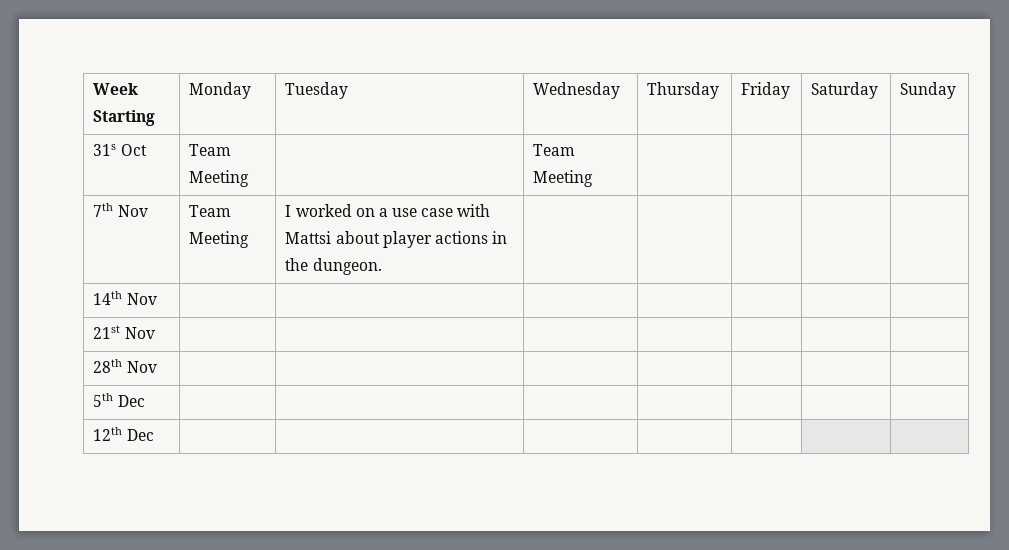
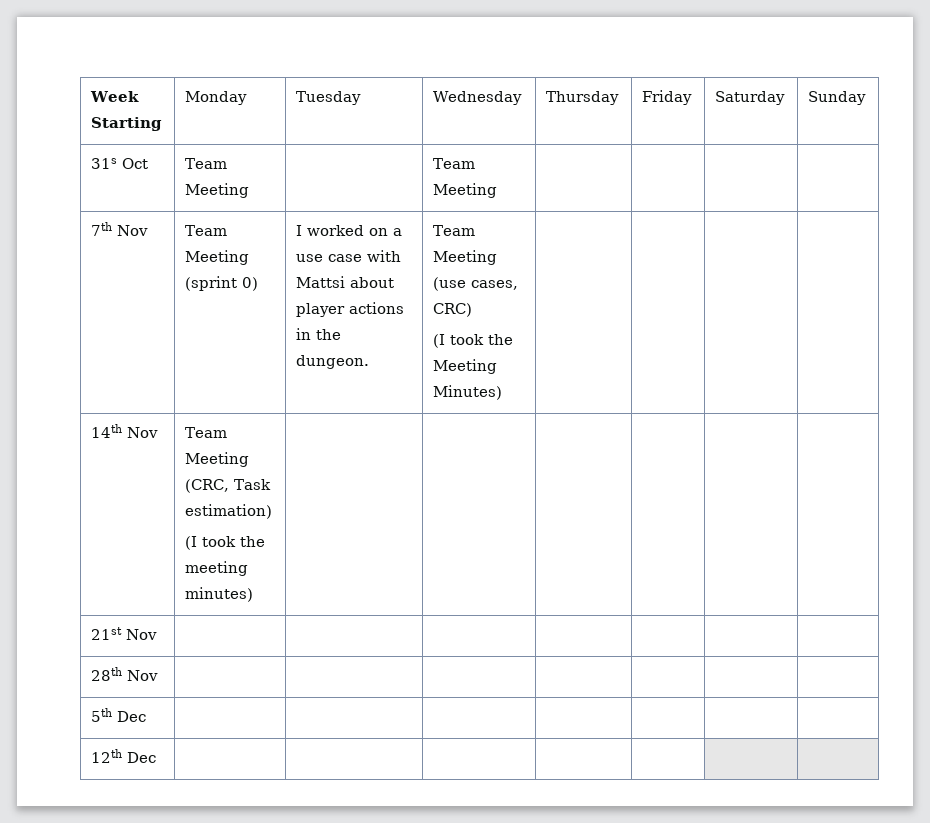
(250, 239) none -> [185,276,259,291] (sprint 0)
[93,291,157,305] | | | | // 14th Nov | -> [433,225,476,236] [433,250,498,265] [433,277,519,291] [433,303,473,317] [433,334,514,348] [433,359,498,374] [433,385,503,400] [91,424,159,438] [185,427,228,438] [185,452,250,467] [185,479,272,493] [185,504,273,519] [185,536,266,550] [185,561,249,576] [185,587,254,602] Team Meeting (use cases, CRC) // (I took the Meeting Minutes) | | | | // 14th Nov | Team Meeting (CRC, Task estimation) // (I took the meeting minutes)

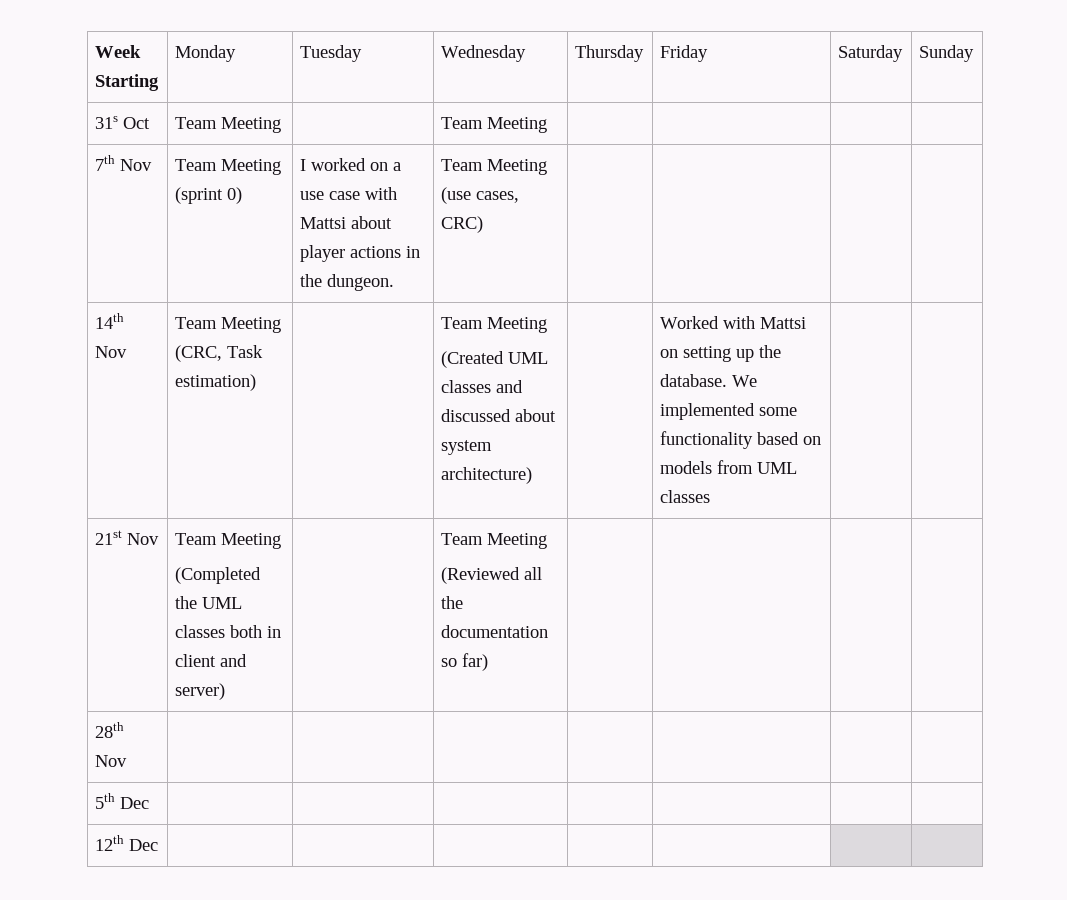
[433,334,514,348] [433,359,498,374] [433,385,503,400] // (I took the Meeting Minutes) -> (484, 224) none
[185,536,266,550] [185,561,249,576] [185,587,254,602] [91,627,158,640] // (I took the meeting minutes) | | | | | | // 21st Nov | | | -> [441,317,548,333] [441,351,549,368] [441,380,524,393] [441,409,557,422] [441,440,493,455] [441,467,533,484] [660,316,807,329] [660,345,782,362] [660,374,758,387] [660,403,798,420] [660,431,822,449] [660,460,798,474] [660,490,711,503] [95,530,160,545] [175,533,282,549] [175,567,262,584] [175,596,243,609] [175,625,282,638] [175,654,248,667] [175,683,226,700] [441,533,548,549] [441,567,543,584] [441,596,464,609] [441,625,549,638] [441,653,489,671] | | Team Meeting // (Created UML classes and discussed about system architecture) | | Worked with Mattsi on setting up the database. We implemented some functionality based on models from UML classes | | // 21st Nov | Team Meeting // (Completed the UML classes both in client and server) | | Team Meeting // (Reviewed all the documentation so far)

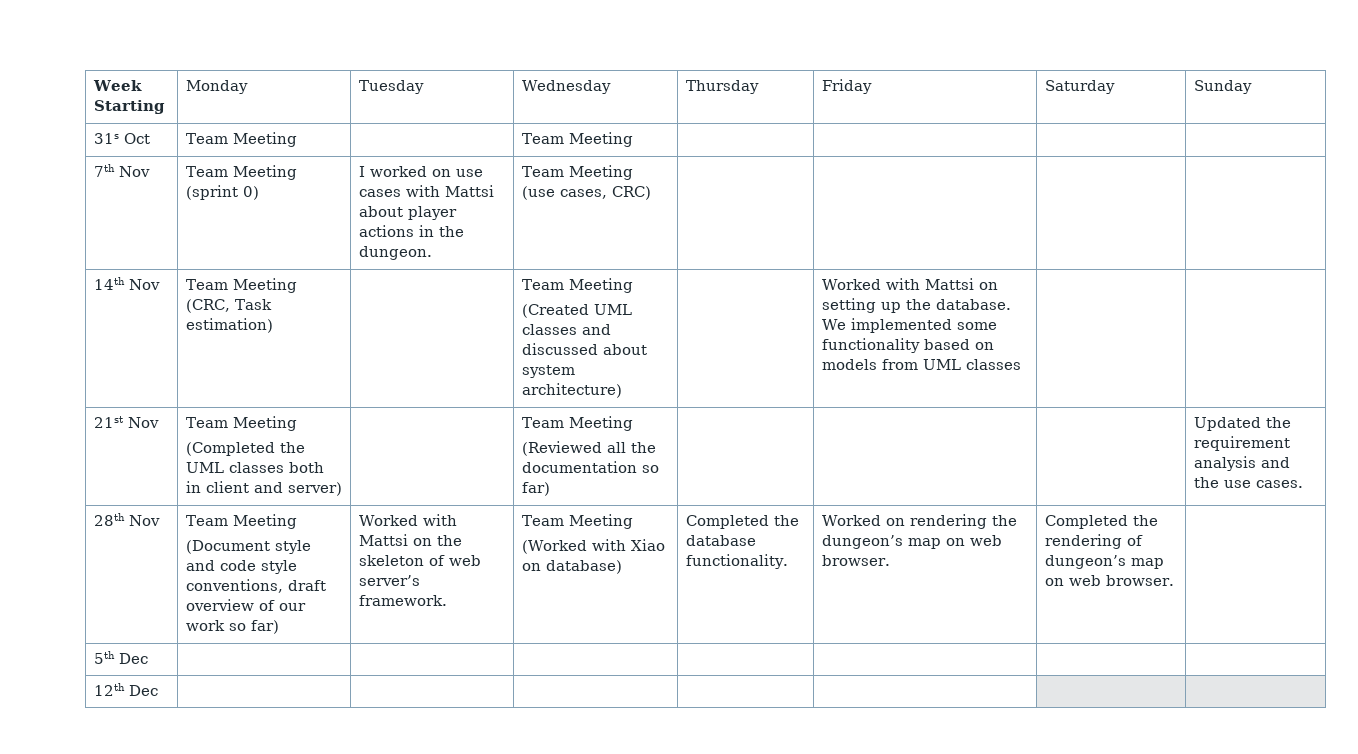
[393,162,402,171] [300,191,361,200] a use case -> [455,169,483,177] [358,189,401,197] use cases
[95,722,125,738] [95,755,128,767] // 28th Nov | | | | | | -> [1193,417,1291,431] [1193,436,1290,451] [1193,456,1290,471] [1193,477,1303,488] [93,513,160,526] [185,514,297,529] [185,540,311,554] [185,560,297,574] [185,579,326,593] [185,599,306,611] [185,620,279,634] [358,514,457,526] [358,534,462,546] [358,555,481,566] [358,575,420,586] [358,595,447,606] [521,514,633,529] [521,539,665,554] [521,560,622,574] [685,515,799,529] [685,535,756,546] [685,554,788,569] [821,514,1017,529] [821,535,1002,549] [821,555,890,566] [1044,515,1158,529] [1044,534,1143,549] [1044,555,1164,569] [1044,575,1174,586] Updated the requirement analysis and the use cases. // 28th Nov | Team Meeting // (Document style and code style conventions, draft overview of our work so far) | Worked with Mattsi on the skeleton of web server’s framework. | Team Meeting // (Worked with Xiao on database) | Completed the database functionality. | Worked on rendering the dungeon’s map on web browser. | Completed the rendering of dungeon’s map on web browser.

